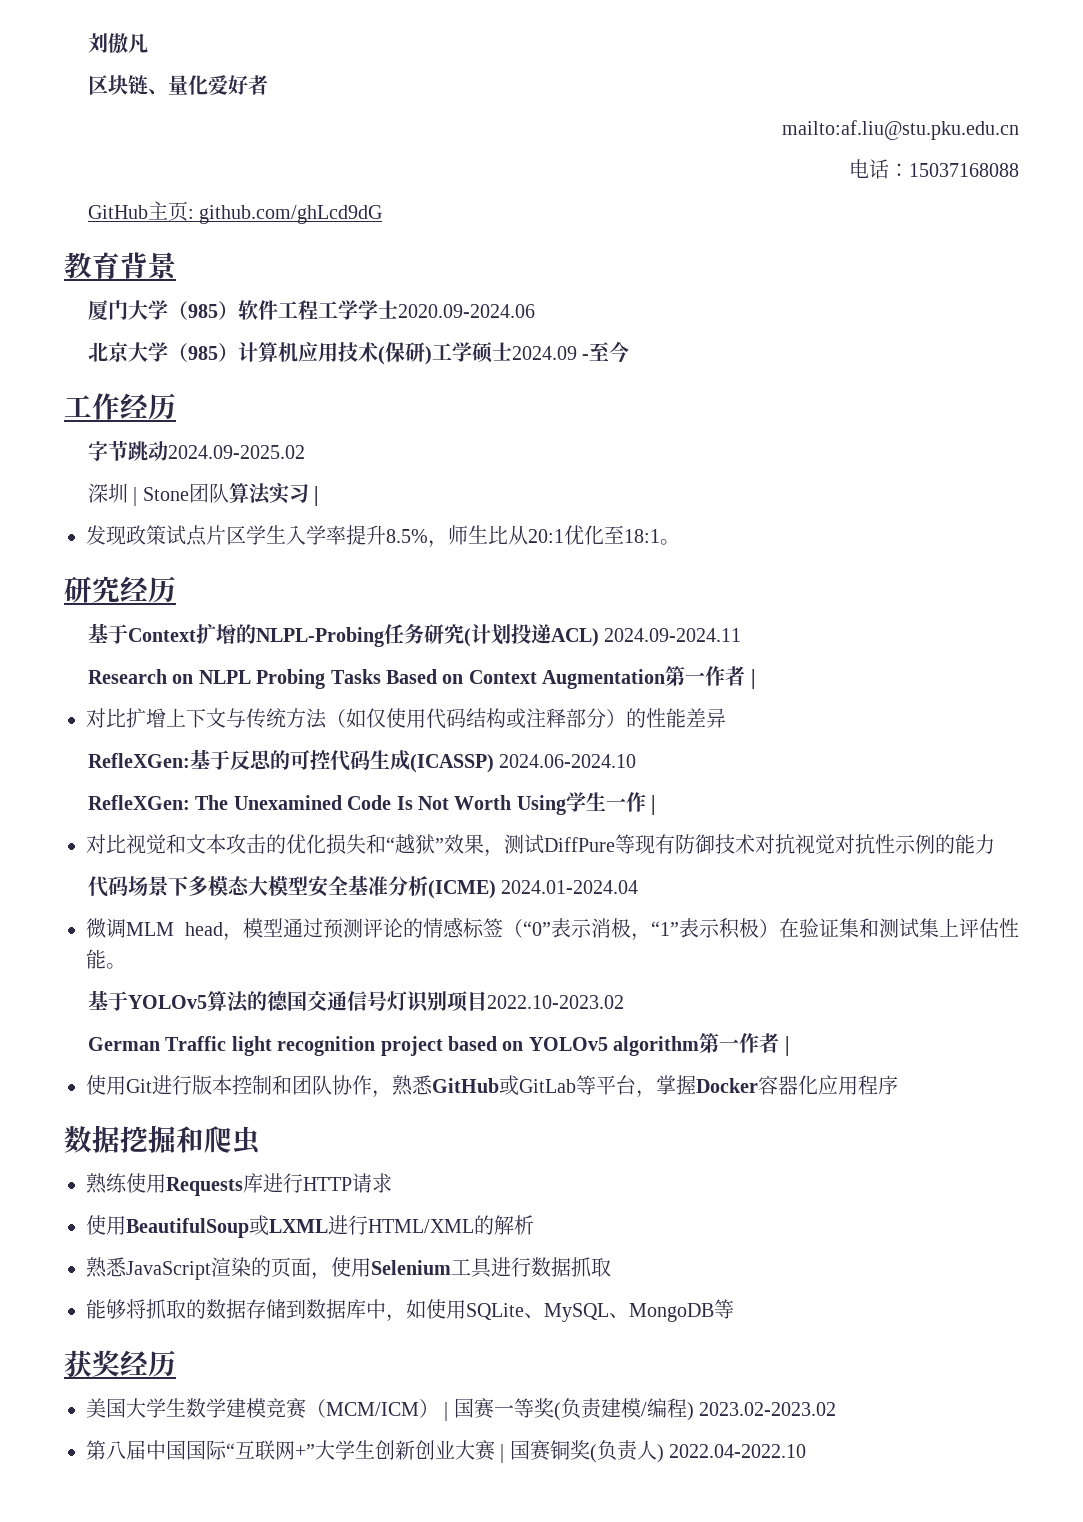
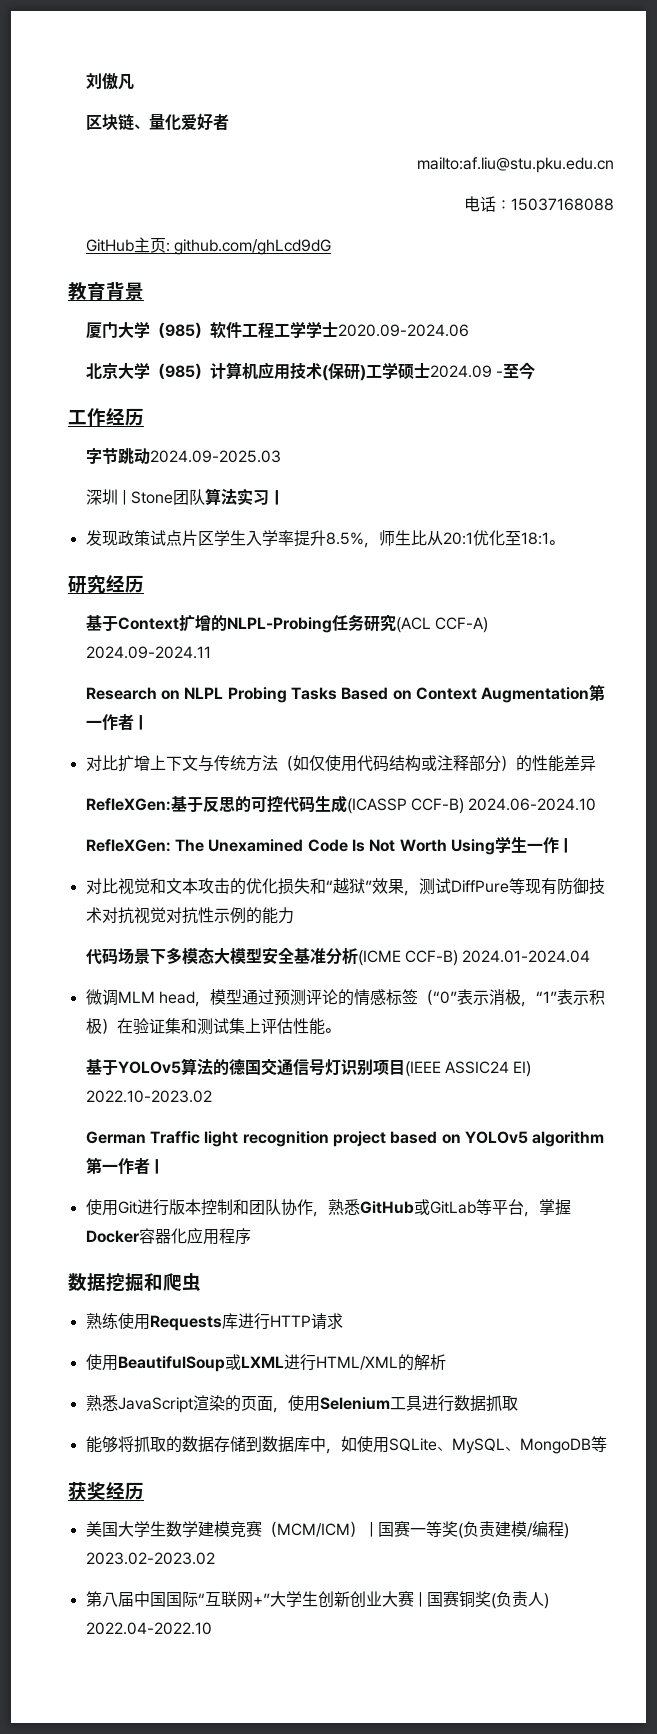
[168,445,306,459] 2024.09-2025.02 -> [149,450,281,463] 2024.09-2025.03
[464,624,600,647] (计划投递ACL) -> [395,617,489,633] (ACL CCF-A)
[410,754,495,773] (ICASSP) -> [346,798,465,814] (ICASSP CCF-B)
[428,880,497,899] (ICME) -> [357,950,459,966] (ICME CCF-B)
(488, 1001) none -> [404,1061,532,1077] (IEEE ASSIC24 EI)

